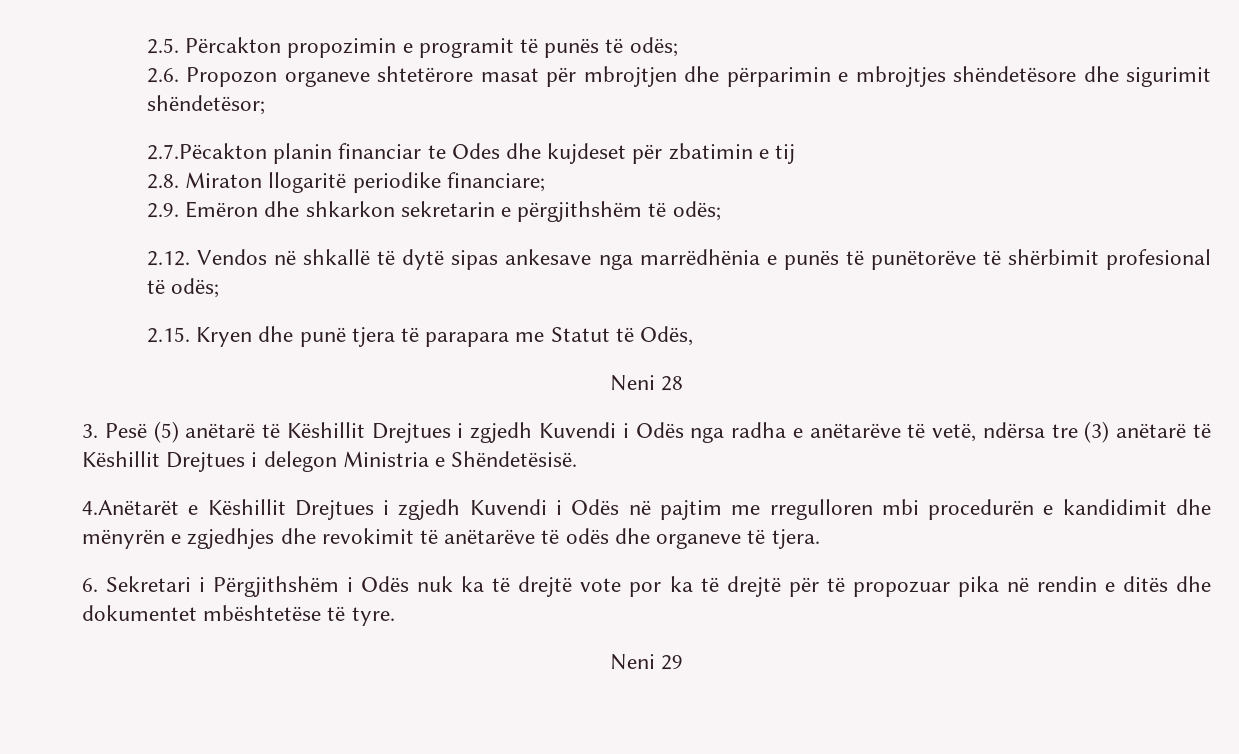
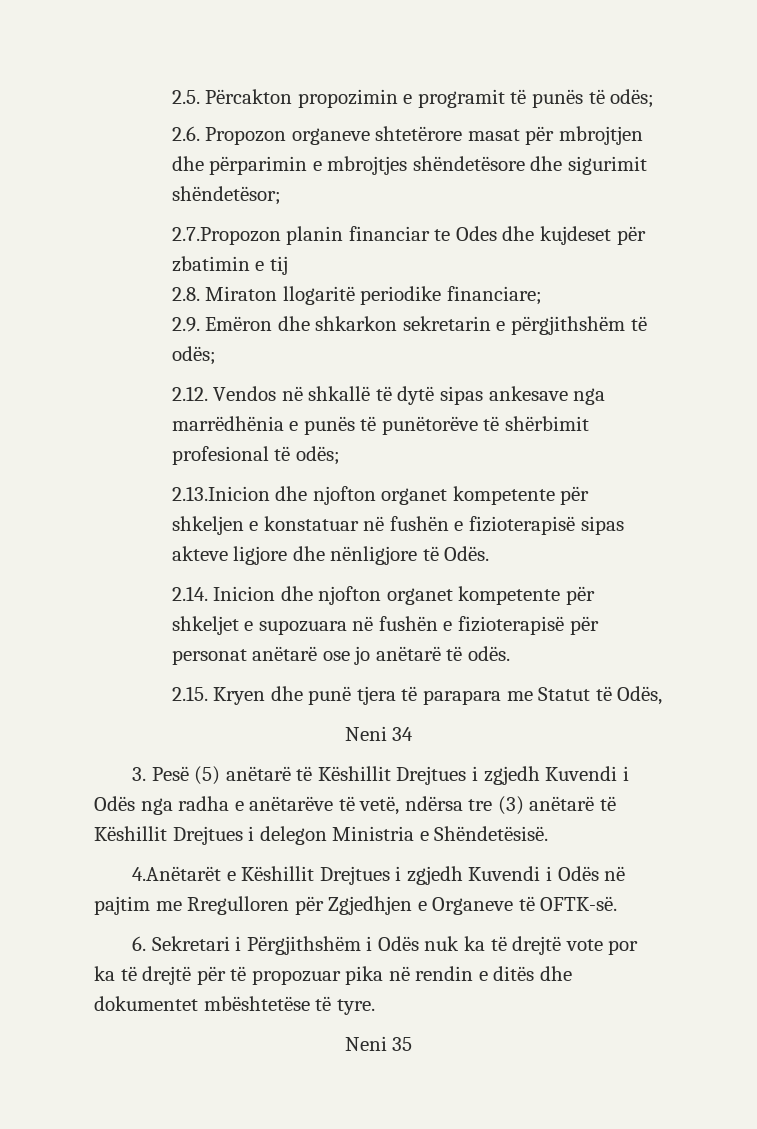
[147,143,268,160] 2.7.Pëcakton -> [171,227,281,245] 2.7.Propozon
(220, 288) none -> [171,486,590,505] [171,516,624,535] [171,546,490,565] [171,586,596,605] [171,616,599,635] [171,646,511,665] // 2.13.Inicion dhe njofton organet kompetente për shkeljen e konstatuar në fushën e fizioterapisë sipas akteve ligjore dhe nënligjore të Odës. // 2.14. Inicion dhe njofton organet kompetente për shkeljet e supozuara në fushën e fizioterapisë për personat anëtarë ose jo anëtarë të odës.
[661,376,684,391] 28 -> [392,727,414,741] 34
[769,499,1211,520] [82,528,820,549] rregulloren mbi procedurën e kandidimit dhe mënyrën e zgjedhjes dhe revokimit të anëtarëve të odës dhe organeve të tjera. -> [187,896,618,915] Rregulloren për Zgjedhjen e Organeve të OFTK-së.
[661,655,684,670] 29 -> [392,1037,413,1051] 35

